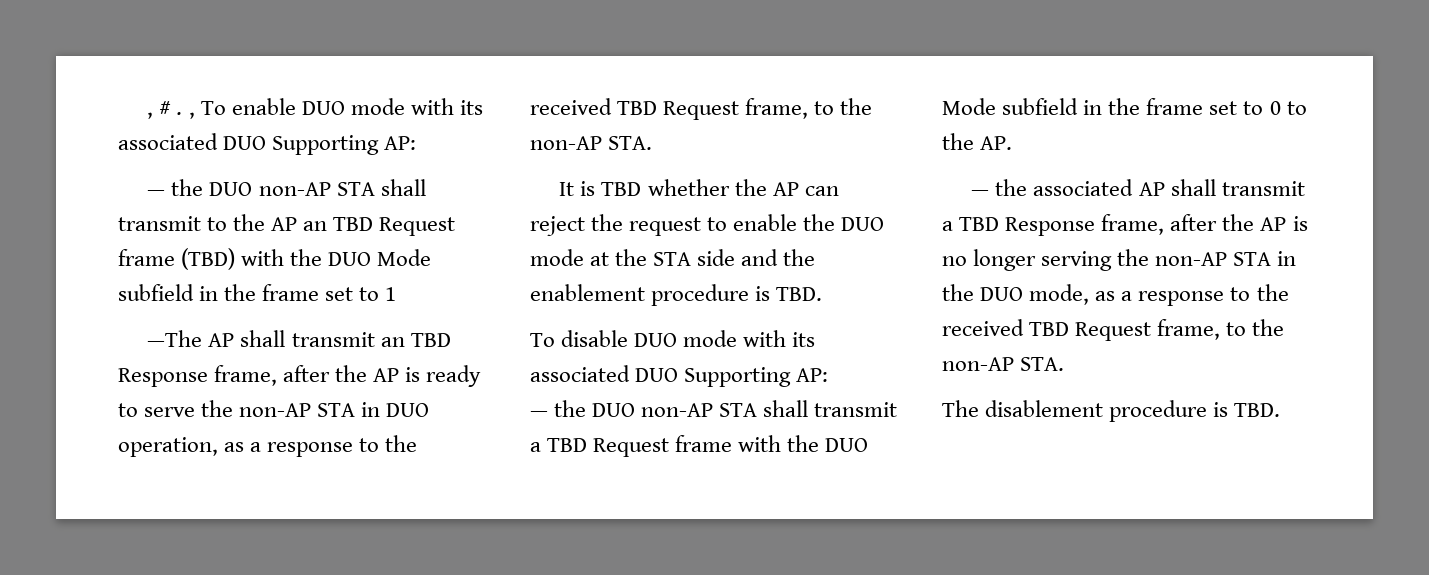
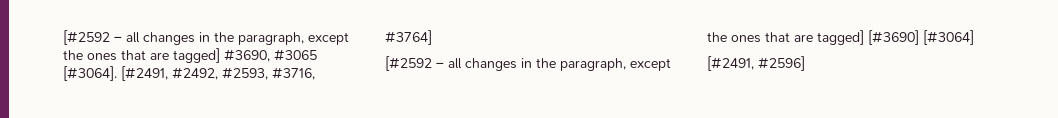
[147,98,483,119] [118,133,417,155] [147,179,426,196] [118,214,456,236] [118,248,432,270] [118,284,397,301] [147,330,451,347] [118,365,482,387] [118,400,430,417] [118,435,418,457] [530,98,873,120] [530,136,653,150] [559,179,839,196] [530,214,885,236] [530,249,816,266] [530,284,823,306] [530,330,816,347] [530,365,829,387] [530,400,898,417] [530,435,869,457] [942,98,1307,115] [942,133,1013,150] [971,179,1305,196] [942,214,1308,236] [942,249,1297,271] [942,284,1289,306] [942,319,1285,341] [942,357,1065,371] [942,400,1281,422] , # . , To enable DUO mode with its associated DUO Supporting AP: // — the DUO non-AP STA shall transmit to the AP an TBD Request frame (TBD) with the DUO Mode subfield in the frame set to 1 // —The AP shall transmit an TBD Response frame, after the AP is ready to serve the non-AP STA in DUO operation, as a response to the received TBD Request frame, to the non-AP STA. // It is TBD whether the AP can reject the request to enable the DUO mode at the STA side and the enablement procedure is TBD. // To disable DUO mode with its associated DUO Supporting AP: // — the DUO non-AP STA shall transmit a TBD Request frame with the DUO Mode subfield in the frame set to 0 to the AP. // — the associated AP shall transmit a TBD Response frame, after the AP is no longer serving the non-AP STA in the DUO mode, as a response to the received TBD Request frame, to the non-AP STA. // The disablement procedure is TBD. -> [63,30,349,45] [63,48,317,63] [63,66,315,81] [385,30,432,45] [385,56,671,71] [707,30,974,45] [707,56,805,71] [#2592 – all changes in the paragraph, except the ones that are tagged] #3690, #3065 [#3064]. [#2491, #2492, #2593, #3716, #3764] // [#2592 – all changes in the paragraph, except the ones that are tagged] [#3690] [#3064] // [#2491, #2596]

